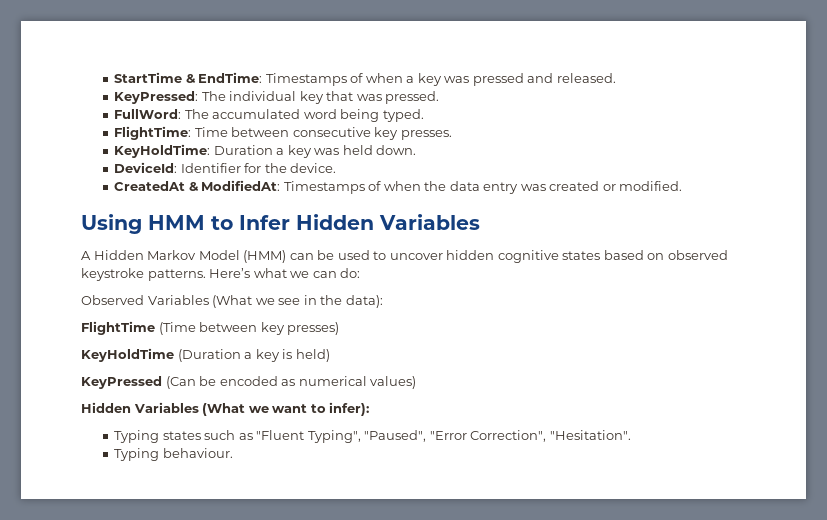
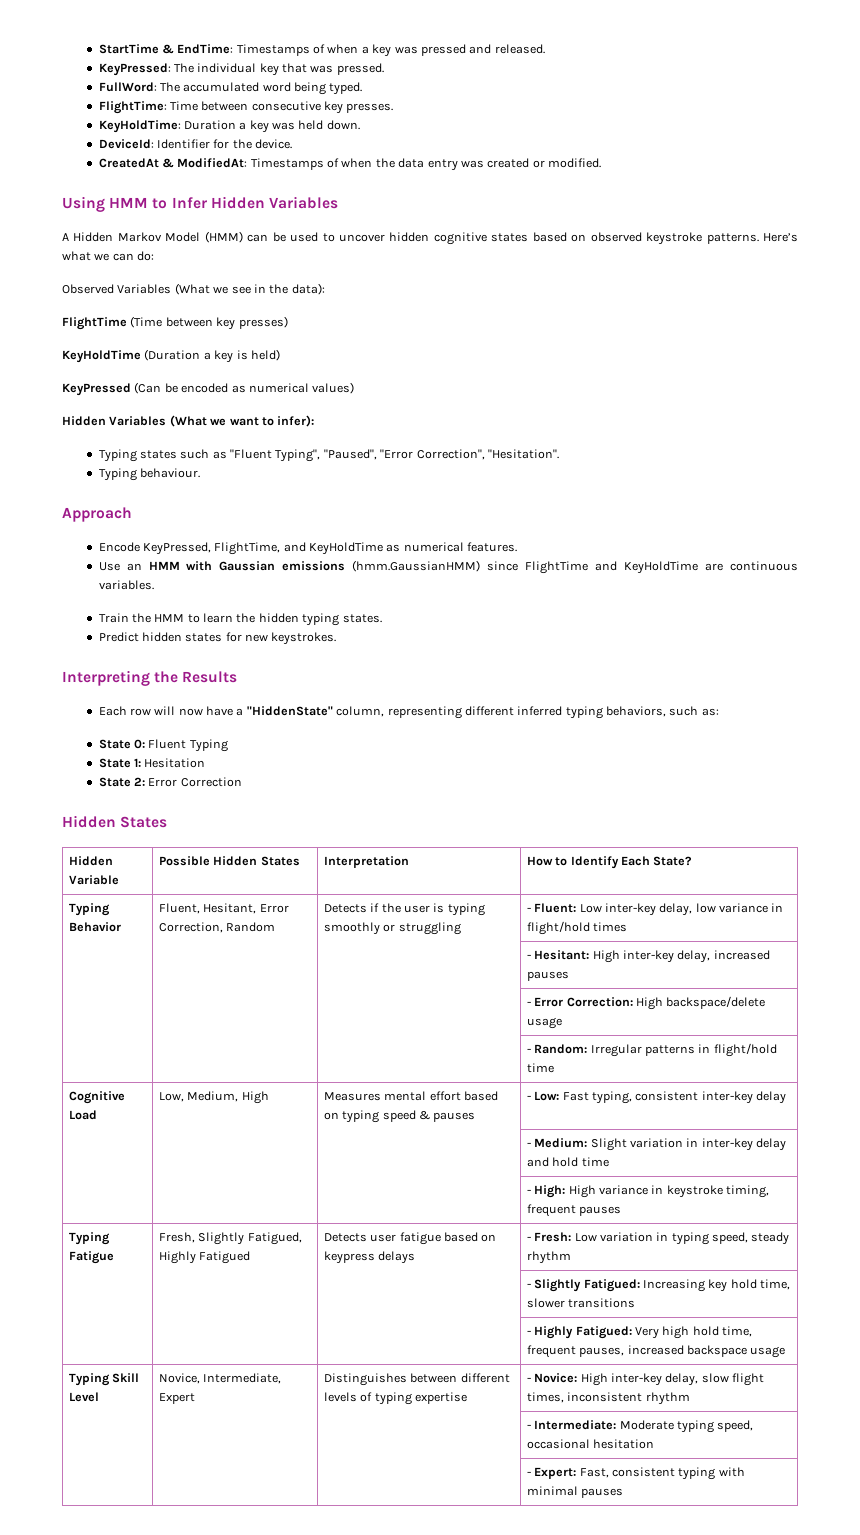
(233, 453) none -> [62,507,132,522] [98,542,518,555] [98,560,799,574] [98,580,154,590] [98,613,382,626] [98,632,337,645] [62,670,238,686] [98,706,719,719] [98,739,228,752] [98,758,206,768] [98,777,242,787] [62,815,168,828] [68,856,113,866] [68,875,119,885] [158,856,300,866] [323,856,409,868] [526,856,693,869] [68,903,110,916] [68,922,121,932] [158,903,289,914] [158,922,276,933] [323,903,485,916] [323,922,461,935] [526,903,784,916] [526,921,628,935] [526,950,770,963] [526,971,569,981] [526,996,766,1010] [526,1017,562,1029] [526,1043,777,1057] [526,1063,554,1073] [68,1091,125,1104] [68,1110,97,1120] [158,1091,269,1104] [323,1091,498,1101] [323,1110,476,1123] [526,1091,787,1104] [526,1138,787,1151] [526,1157,609,1167] [526,1185,770,1198] [526,1204,622,1217] [68,1232,110,1245] [68,1251,114,1264] [158,1232,302,1245] [158,1251,251,1264] [323,1232,497,1245] [323,1251,416,1264] [526,1232,790,1245] [526,1251,571,1264] [526,1279,791,1292] [526,1298,636,1308] [526,1326,753,1339] [526,1345,786,1358] [68,1373,140,1386] [68,1392,99,1402] [158,1373,282,1384] [158,1393,195,1404] [323,1373,510,1386] [323,1392,467,1405] [526,1373,765,1386] [526,1392,690,1405] [526,1420,754,1433] [526,1439,655,1449] [526,1467,745,1480] [526,1486,624,1498] // Approach // Encode KeyPressed, FlightTime, and KeyHoldTime as numerical features. // Use an HMM with Gaussian emissions (hmm.GaussianHMM) since FlightTime and KeyHoldTime are continuous variables. // Train the HMM to learn the hidden typing states. // Predict hidden states for new keystrokes. // Interpreting the Results // Each row will now have a "HiddenState" column, representing different inferred typing behaviors, such as: // State 0: Fluent Typing // State 1: Hesitation // State 2: Error Correction // Hidden States // Hidden Variable | Possible Hidden States | Interpretation | How to Identify Each State? // Typing Behavior | Fluent, Hesitant, Error Correction, Random | Detects if the user is typing smoothly or struggling | - Fluent: Low inter-key delay, low variance in flight/hold times // | | | - Hesitant: High inter-key delay, increased pauses // | | | - Error Correction: High backspace/delete usage // | | | - Random: Irregular patterns in flight/hold time // Cognitive Load | Low, Medium, High | Measures mental effort based on typing speed & pauses | - Low: Fast typing, consistent inter-key delay // | | | - Medium: Slight variation in inter-key delay and hold time // | | | - High: High variance in keystroke timing, frequent pauses // Typing Fatigue | Fresh, Slightly Fatigued, Highly Fatigued | Detects user fatigue based on keypress delays | - Fresh: Low variation in typing speed, steady rhythm // | | | - Slightly Fatigued: Increasing key hold time, slower transitions // | | | - Highly Fatigued: Very high hold time, frequent pauses, increased backspace usage // Typing Skill Level | Novice, Intermediate, Expert | Distinguishes between different levels of typing expertise | - Novice: High inter-key delay, slow flight times, inconsistent rhythm // | | | - Intermediate: Moderate typing speed, occasional hesitation // | | | - Expert: Fast, consistent typing with minimal pauses

